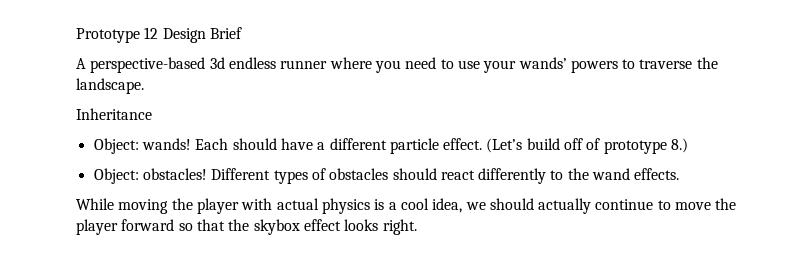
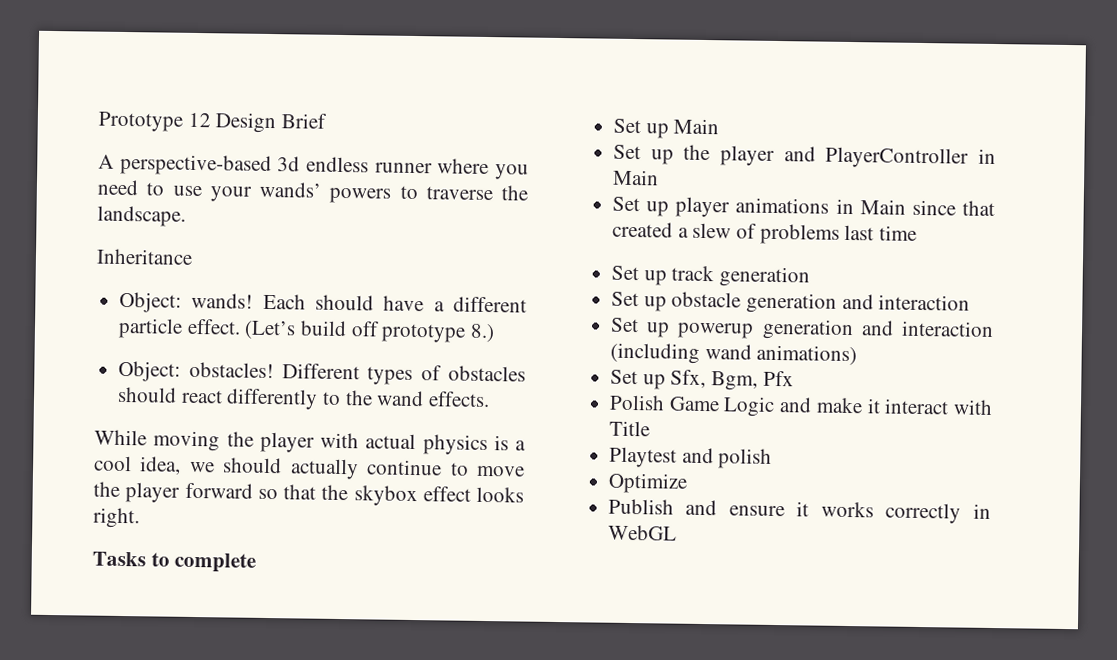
[586,138,601,150] of -> (380, 329) none
(417, 227) none -> [92,551,257,573] [612,118,720,139] [612,144,996,169] [612,169,659,186] [611,196,995,218] [611,221,917,245] [610,265,810,288] [610,291,971,314] [609,317,994,341] [609,342,858,366] [609,369,794,391] [608,394,993,417] [608,420,650,437] [608,446,773,469] [607,472,688,494] [607,498,991,524] [607,524,677,541] // Tasks to complete // Set up Main // Set up the player and PlayerController in Main // Set up player animations in Main since that created a slew of problems last time // Set up track generation // Set up obstacle generation and interaction // Set up powerup generation and interaction (including wand animations) // Set up Sfx, Bgm, Pfx // Polish Game Logic and make it interact with Title // Playtest and polish // Optimize // Publish and ensure it works correctly in WebGL

